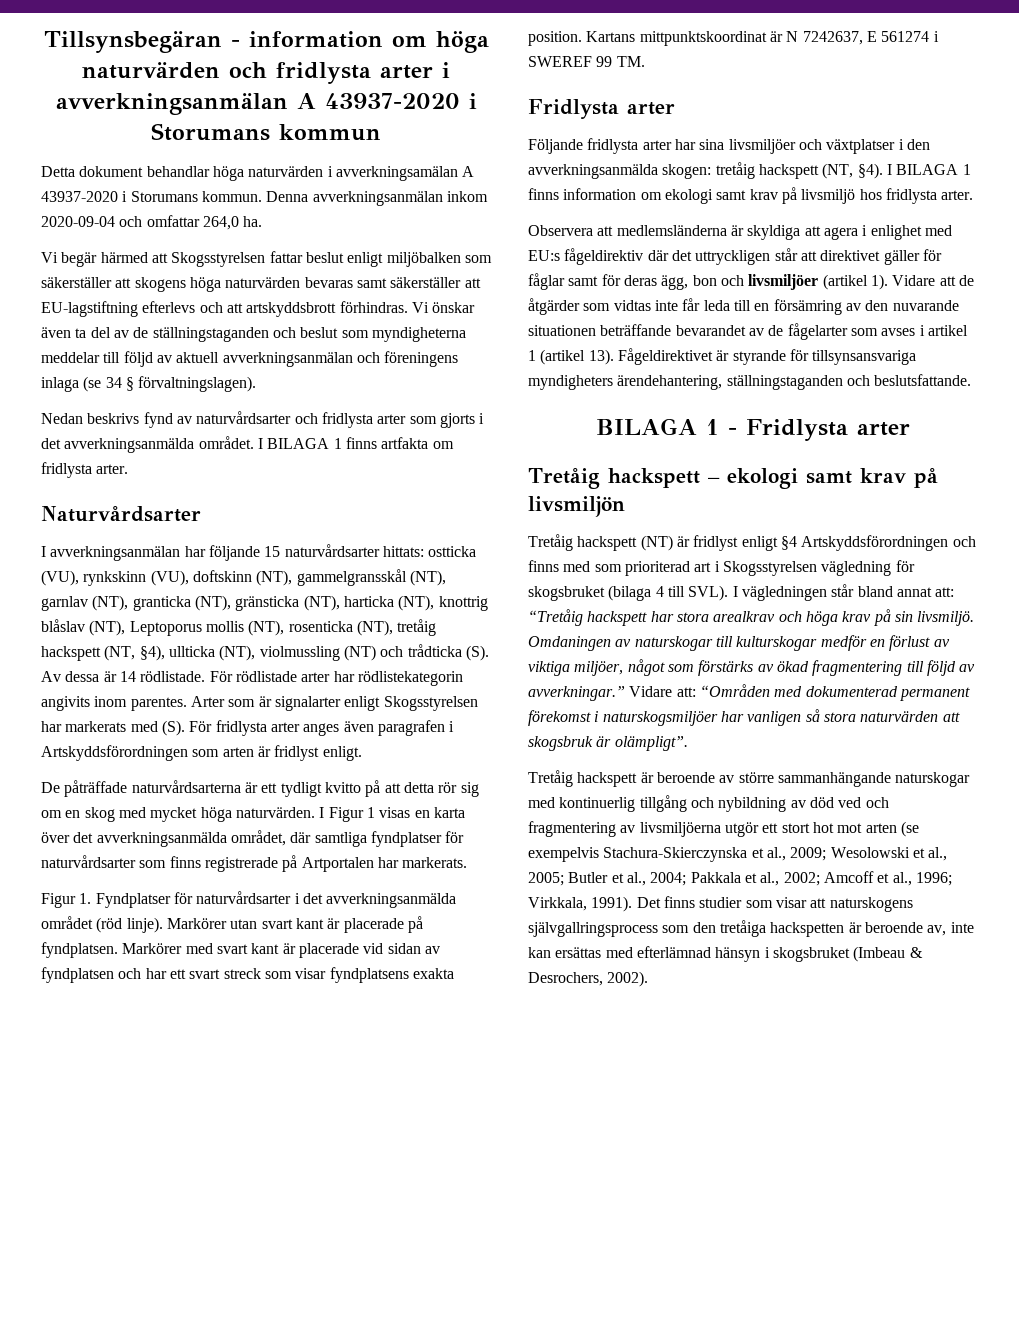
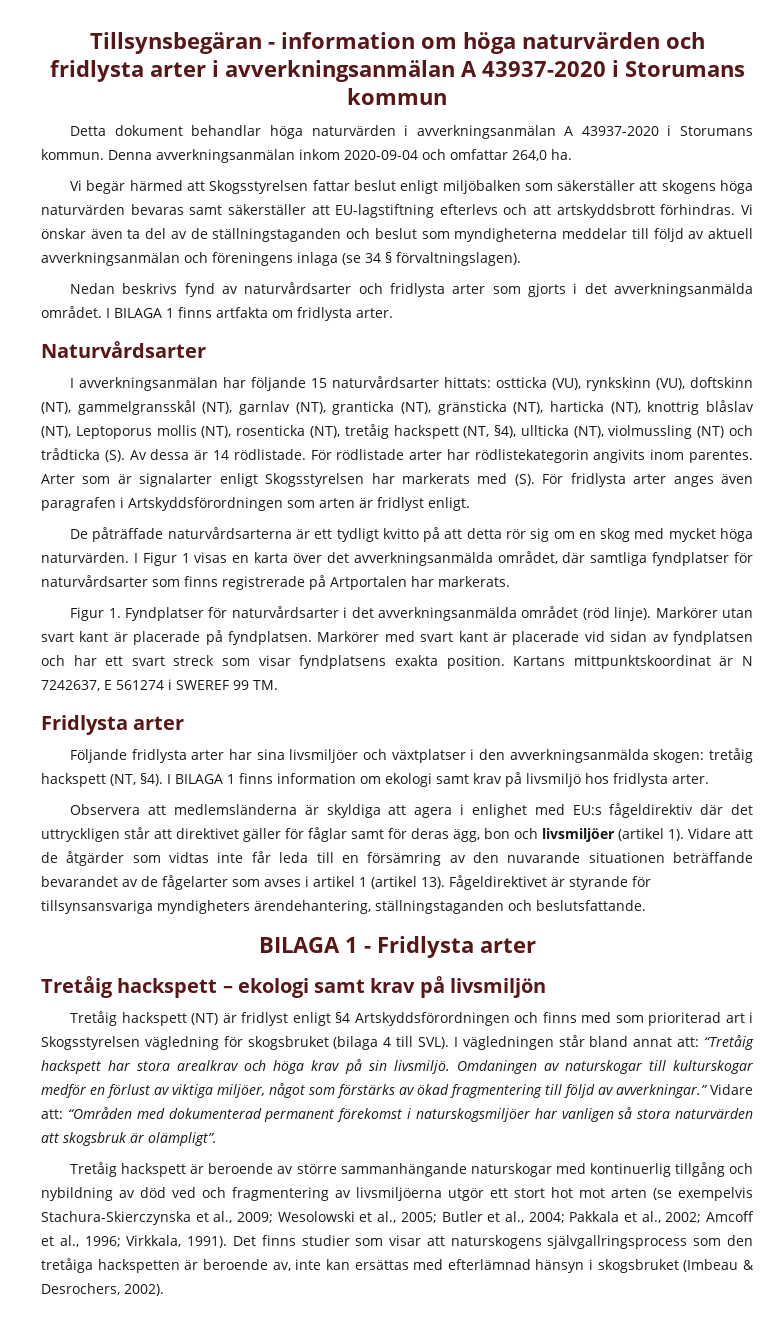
[335,166,458,181] avverkningsamälan -> [416,125,556,139] avverkningsanmälan

